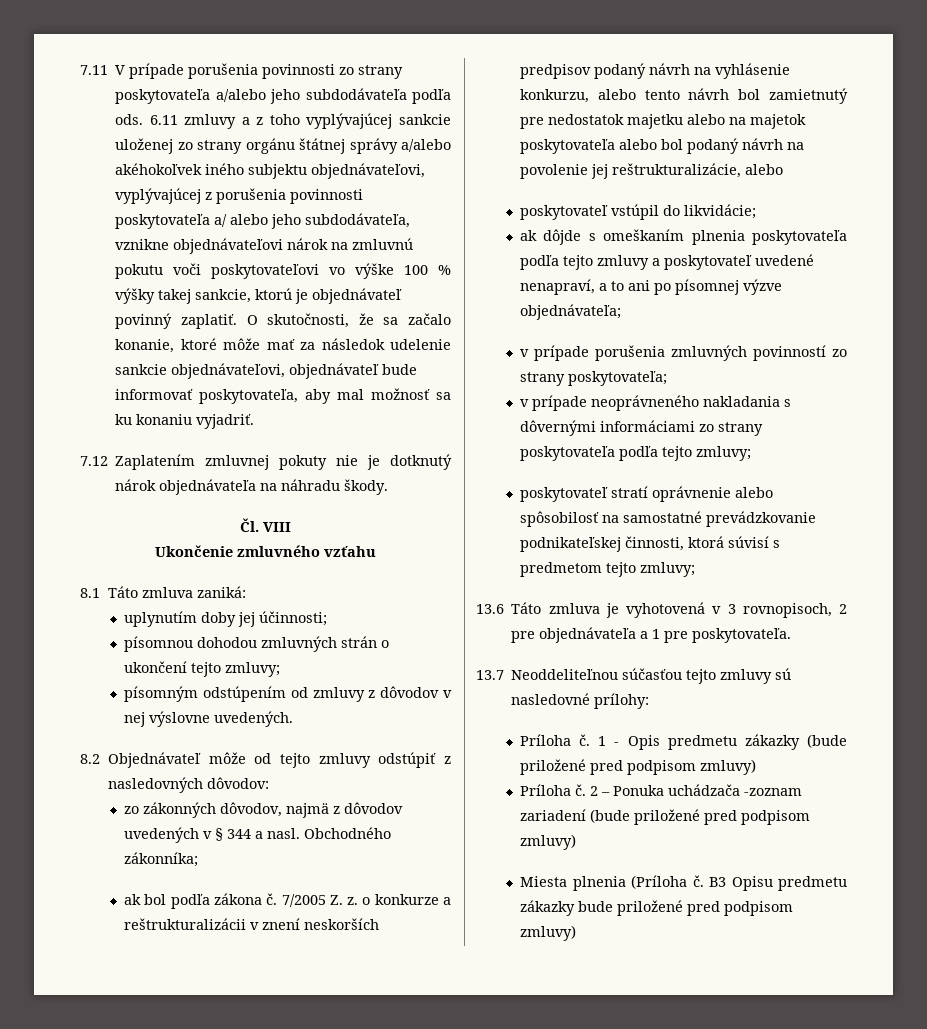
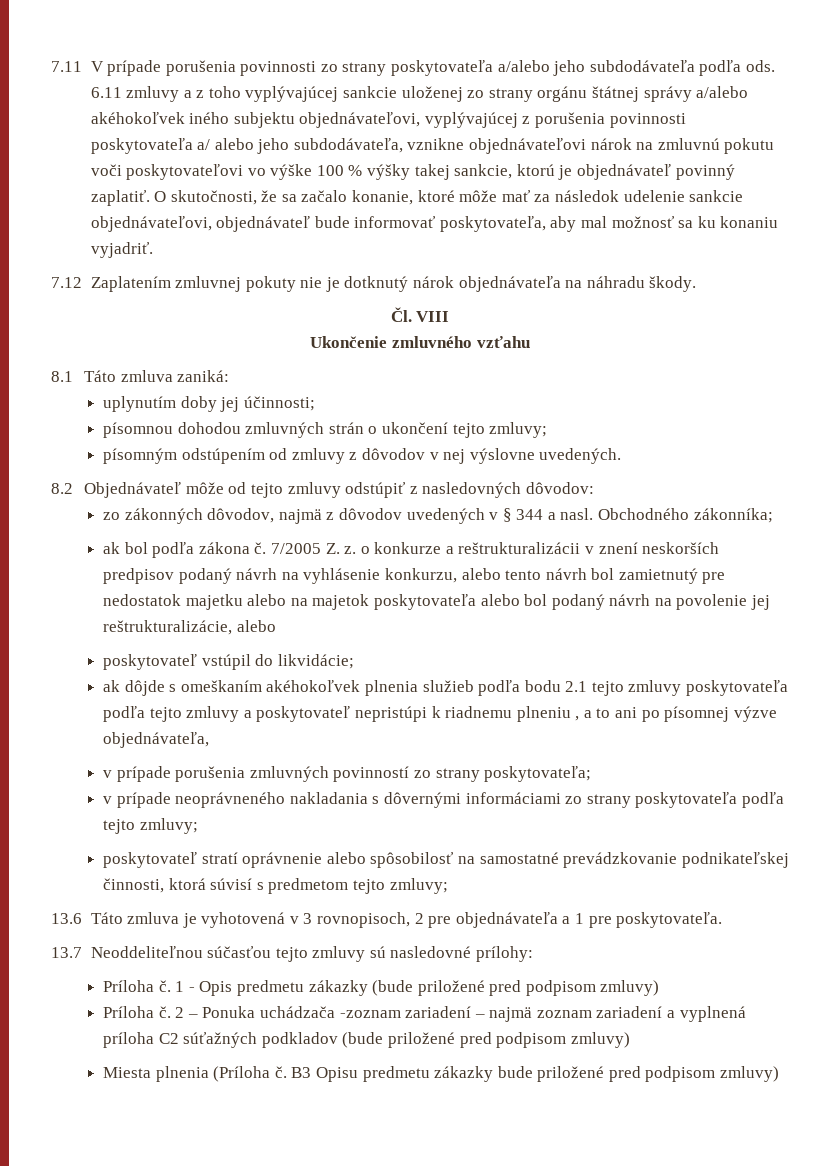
[691,230,745,245] plnenia -> [266,680,682,696] akéhokoľvek plnenia služieb podľa bodu 2.1 tejto zmluvy
[755,254,815,266] [520,279,596,295] uvedené nenapraví, -> [354,706,580,722] nepristúpi k riadnemu plneniu ,
[520,304,622,320] objednávateľa; -> [102,732,209,748] objednávateľa,
(587, 815) none -> [474,1006,746,1022] [102,1032,338,1048] – najmä zoznam zariadení a vyplnená príloha C2 súťažných podkladov

